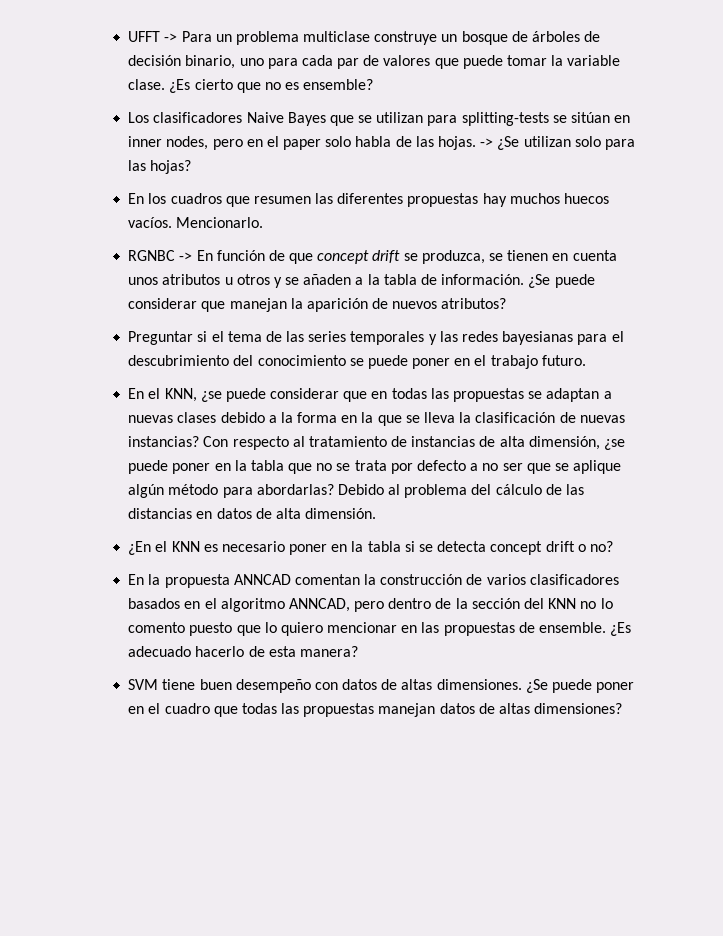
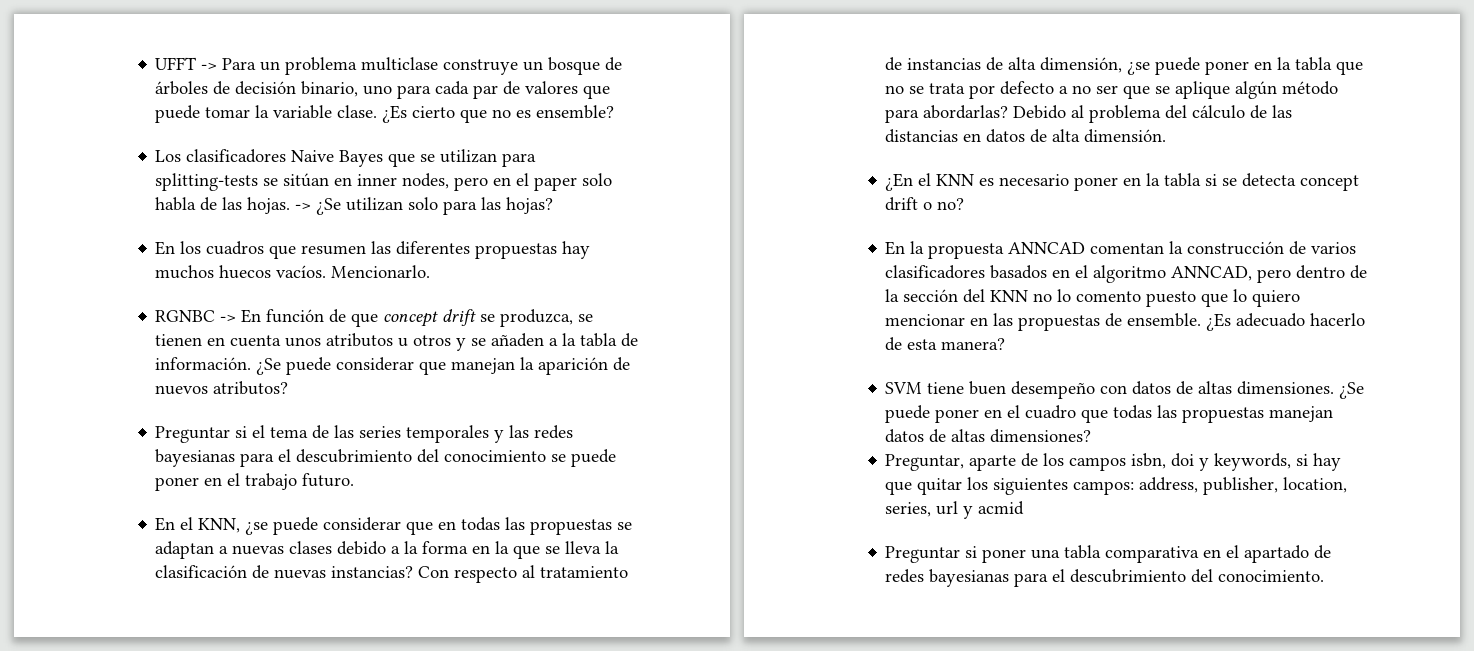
(623, 708) none -> [885,453,1342,471] [885,477,1348,495] [885,501,1025,519] [885,545,1332,563] [885,569,1325,587] // Preguntar, aparte de los campos isbn, doi y keywords, si hay que quitar los siguientes campos: address, publisher, location, series, url y acmid // Preguntar si poner una tabla comparativa en el apartado de redes bayesianas para el descubrimiento del conocimiento.

